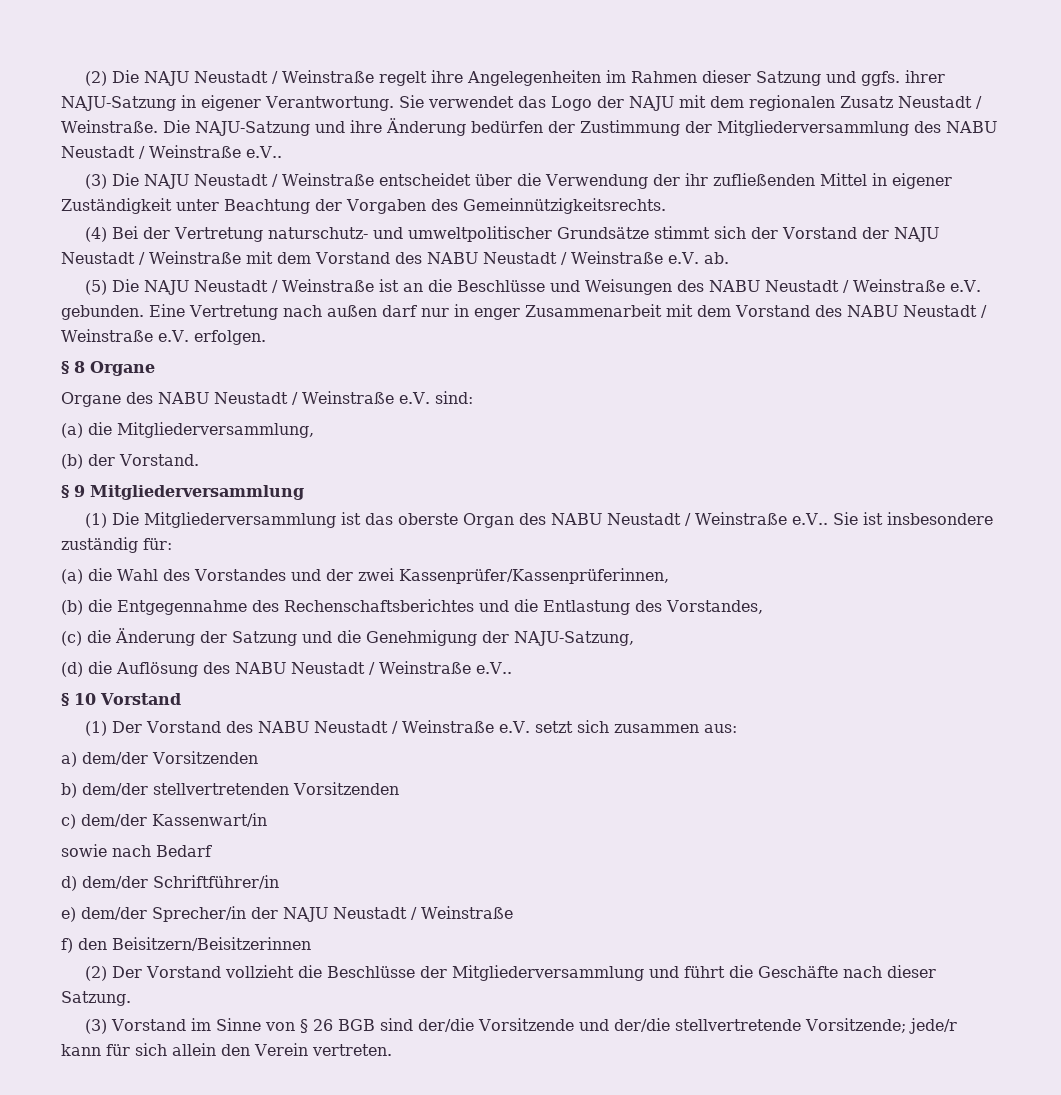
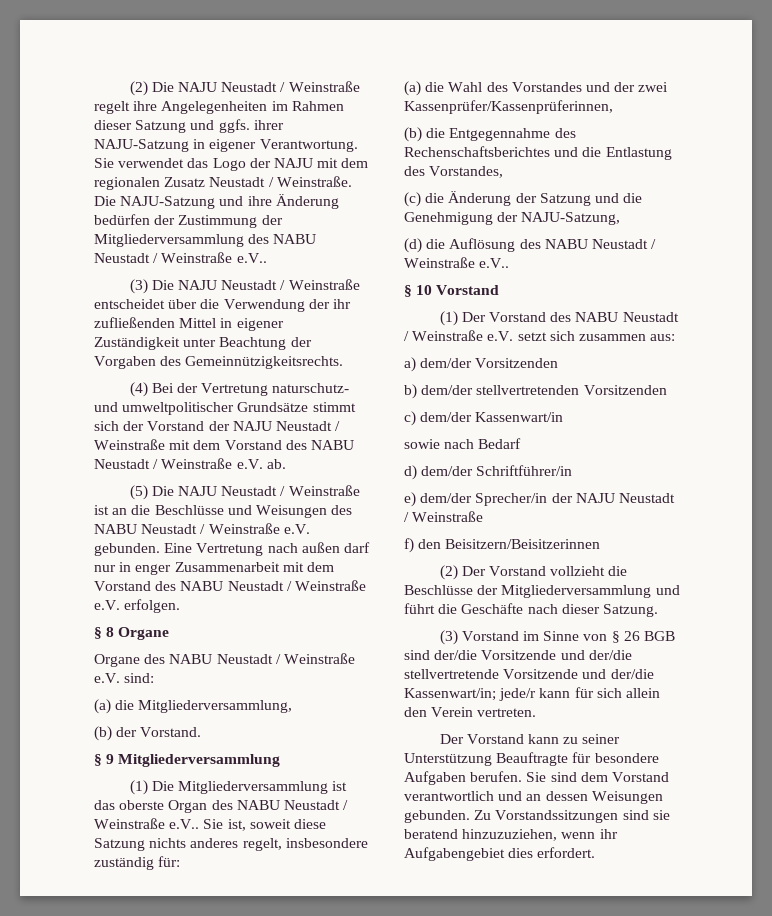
[862,512,883,525] ist -> [227,819,326,831] [94,838,282,851] ist, soweit diese Satzung nichts anderes regelt,
[804,1018,906,1033] Vorsitzende; -> [503,669,654,679] [404,688,496,701] Vorsitzende und der/die Kassenwart/in;
(392, 1050) none -> [439,734,621,744] [404,752,659,766] [404,771,669,785] [404,791,663,804] [404,810,670,823] [404,829,618,841] [404,847,596,861] // Der Vorstand kann zu seiner Unterstützung Beauftragte für besondere Aufgaben berufen. Sie sind dem Vorstand verantwortlich und an dessen Weisungen gebunden. Zu Vorstandssitzungen sind sie beratend hinzuzuziehen, wenn ihr Aufgabengebiet dies erfordert.

